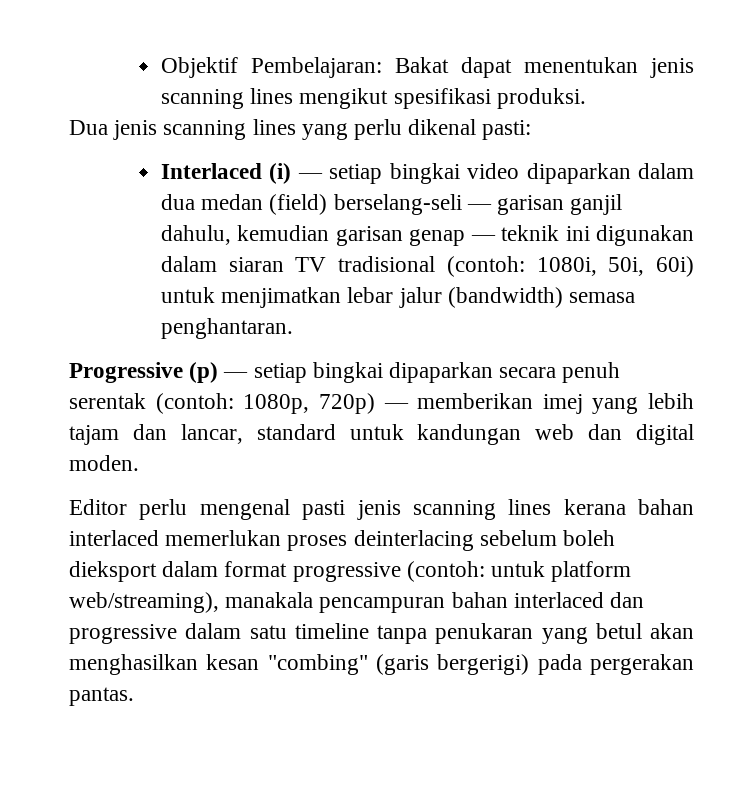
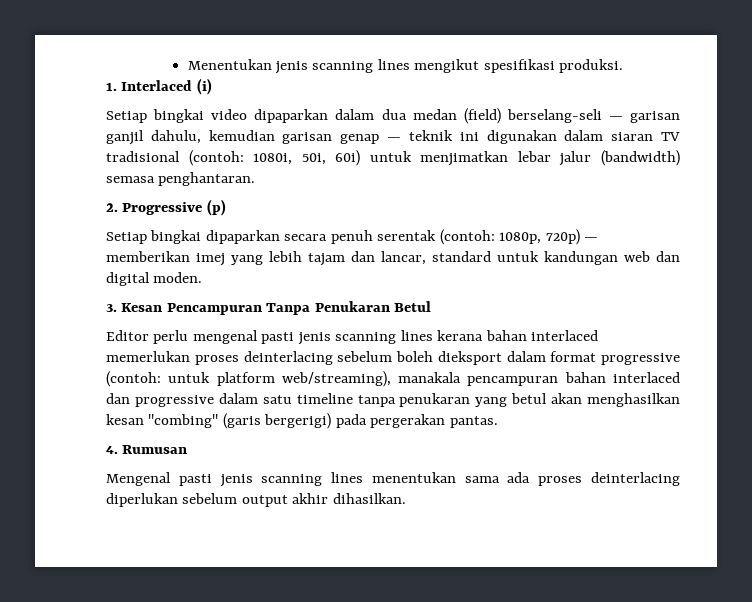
[160,57,638,78] Objektif Pembelajaran: Bakat dapat menentukan -> [187,59,272,70] Menentukan
[69,119,532,140] Dua jenis scanning lines yang perlu dikenal pasti: // -> [106,82,117,91] 1.
[297,164,383,184] — setiap -> [106,111,147,123] // Setiap
(293, 328) none -> [106,203,118,212] 2.
[223,363,307,383] — setiap -> [106,232,147,244] // Setiap
(139, 463) none -> [106,301,432,315] // 3. Kesan Pencampuran Tanpa Penukaran Betul
(134, 696) none -> [106,445,188,454] [106,472,680,487] [106,493,406,507] // 4. Rumusan // Mengenal pasti jenis scanning lines menentukan sama ada proses deinterlacing diperlukan sebelum output akhir dihasilkan.

